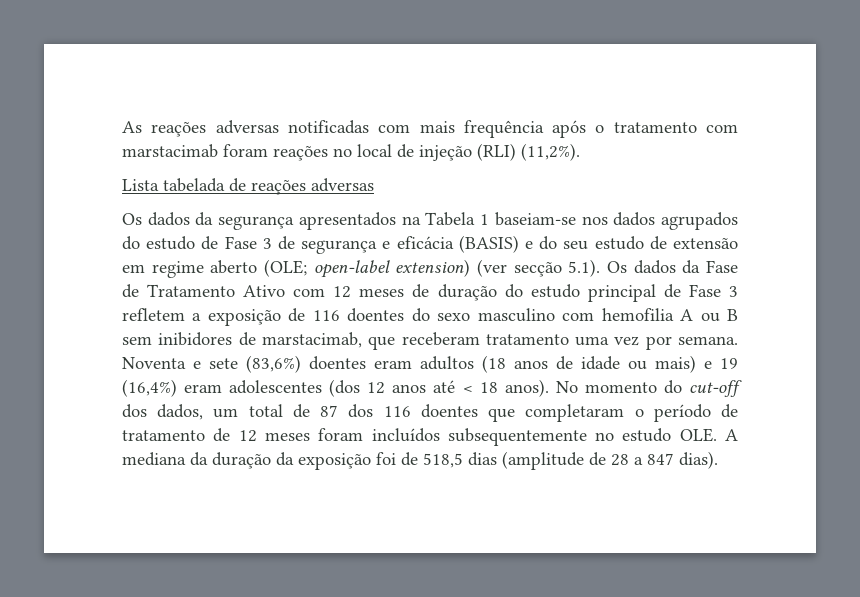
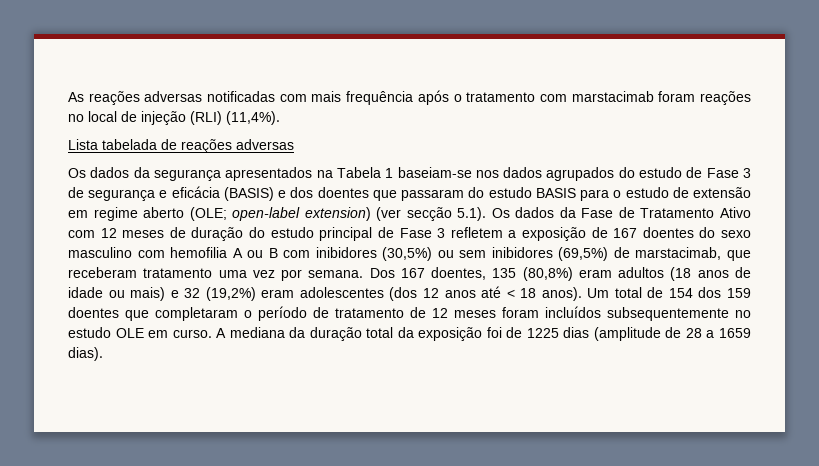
[521,143,580,161] (11,2%). -> [226,111,280,125] (11,4%).
[539,236,589,250] do seu -> [290,187,622,201] dos doentes que passaram do estudo BASIS para o
[312,310,340,321] 116 -> [613,228,638,238] 167
(738, 315) none -> [283,247,454,261] com inibidores (30,5%) ou
(233, 339) none -> [558,247,609,261] (69,5%)
[122,355,366,373] Noventa e sete (83,6%) doentes -> [369,267,573,281] Dos 167 doentes, 135 (80,8%)
[720,358,738,369] [122,379,177,397] 19 (16,4%) -> [184,287,256,301] 32 (19,2%)
[555,380,743,397] [122,404,411,420] No momento do cut-off dos dados, um total de 87 dos 116 -> [587,287,751,298] Um total de 154 dos 159
[679,428,717,442] OLE. -> [115,328,212,338] OLE em curso.
(271, 460) none -> [366,327,394,338] total
[423,453,463,468] 518,5 -> [526,328,559,338] 1225
[647,453,674,465] 847 -> [718,328,751,338] 1659

